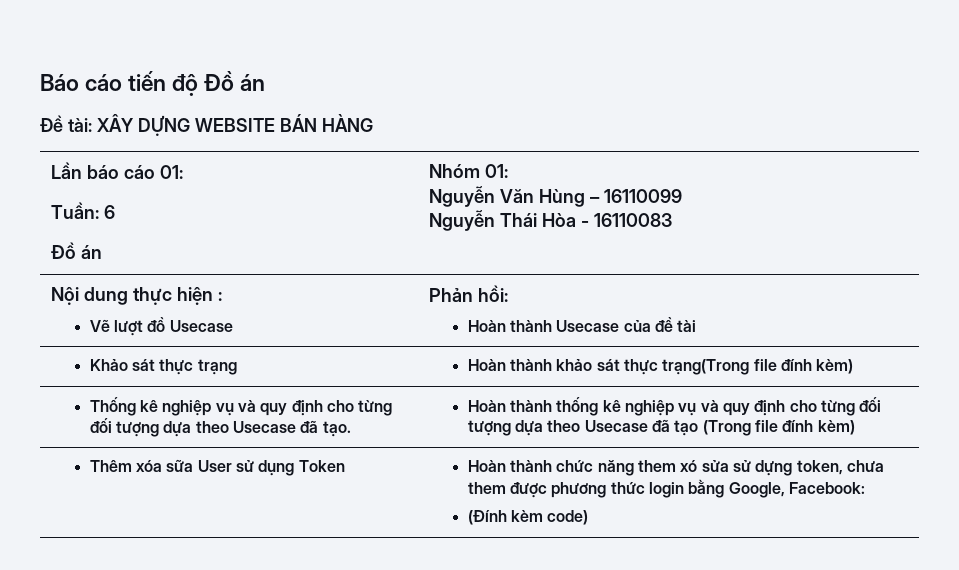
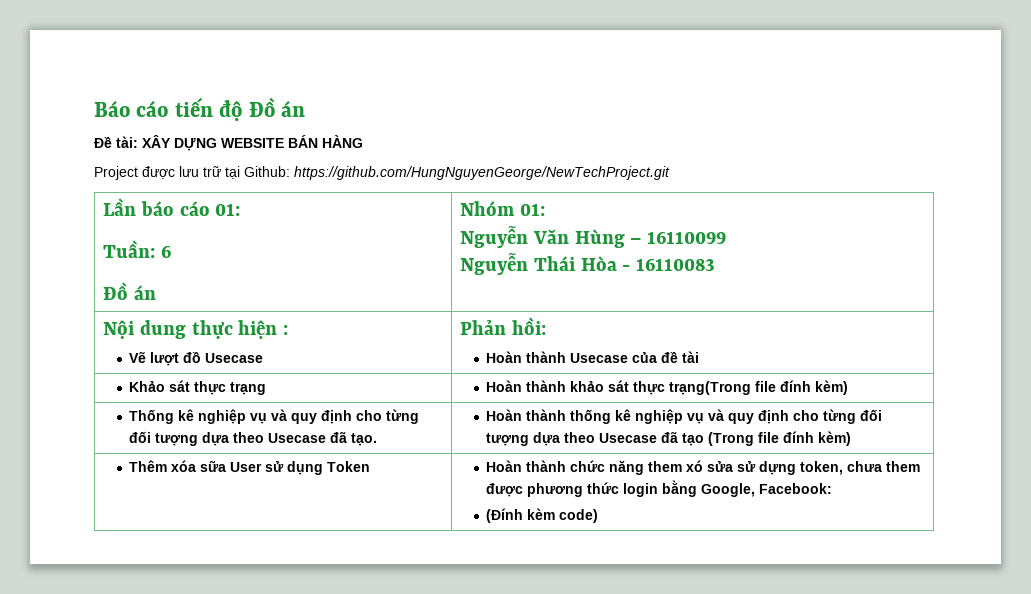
(373, 123) none -> [94,166,670,180] // Project được lưu trữ tại Github: https://github.com/HungNguyenGeorge/NewTechProject.git

